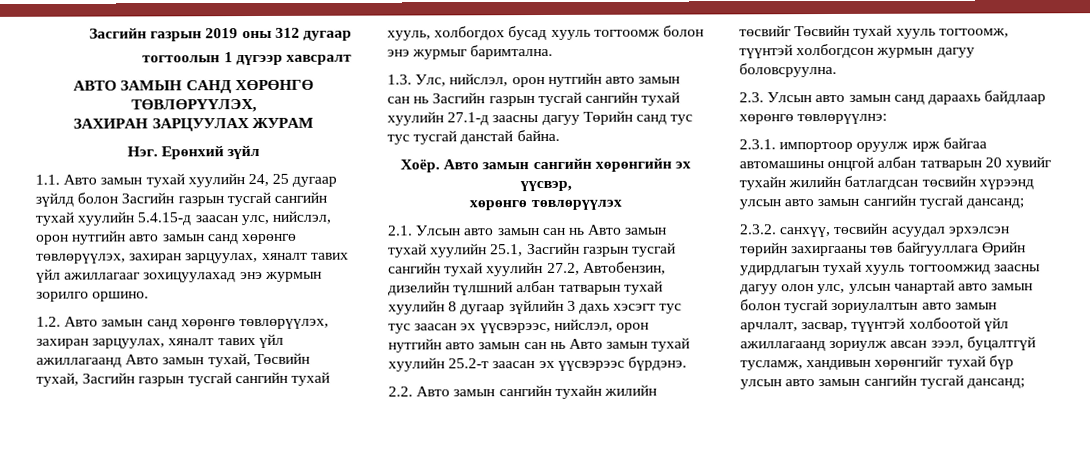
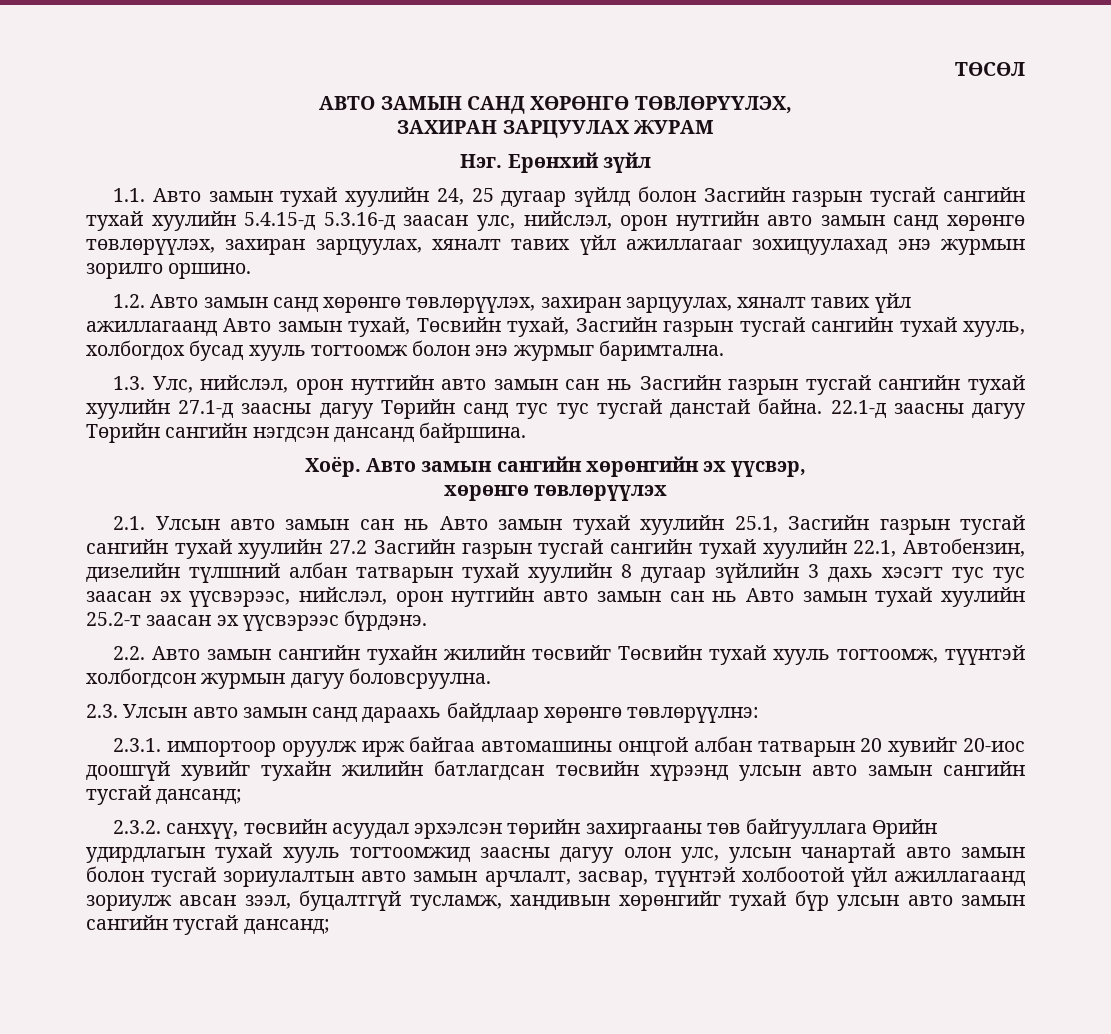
[89,27,352,42] [142,52,352,66] Засгийн газрын 2019 оны 312 дугаар // тогтоолын 1 дүгээр хавсралт -> [955,62,1025,76] ТӨСӨЛ
(192, 219) none -> [323,212,395,230] 5.3.16-д
(560, 135) none -> [830,400,1027,419] [86,422,527,443] 22.1-д заасны дагуу Төрийн сангийн нэгдсэн дансанд байршина.
[546,262,580,275] 27.2, -> [329,539,897,559] 27.2 Засгийн газрын тусгай сангийн тухай хуулийн 22.1,
(1051, 163) none -> [962,738,1025,752] [86,761,251,781] 20-иос доошгүй хувийг

